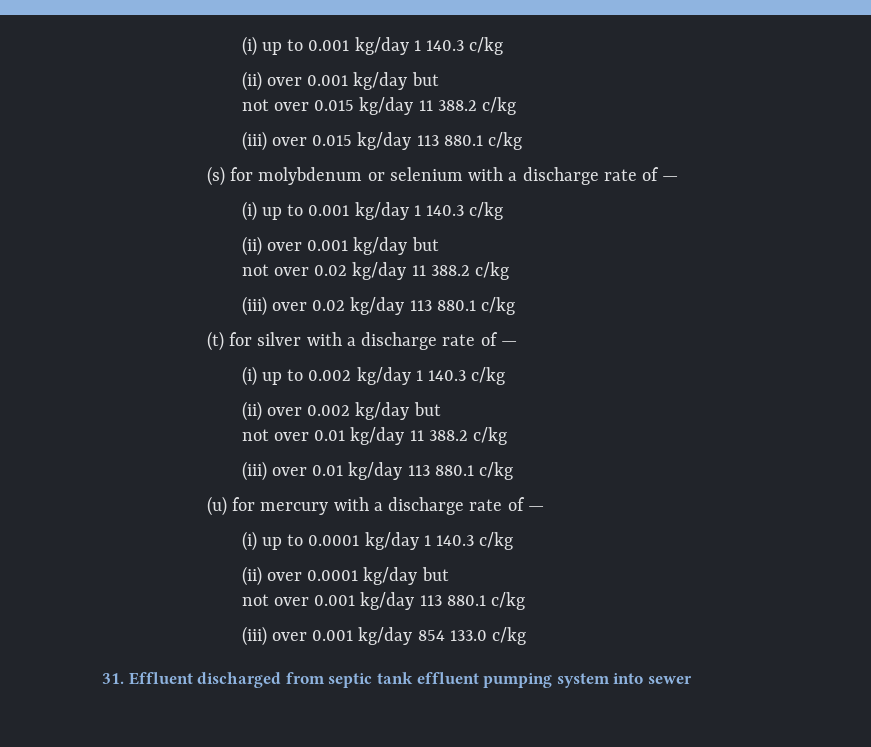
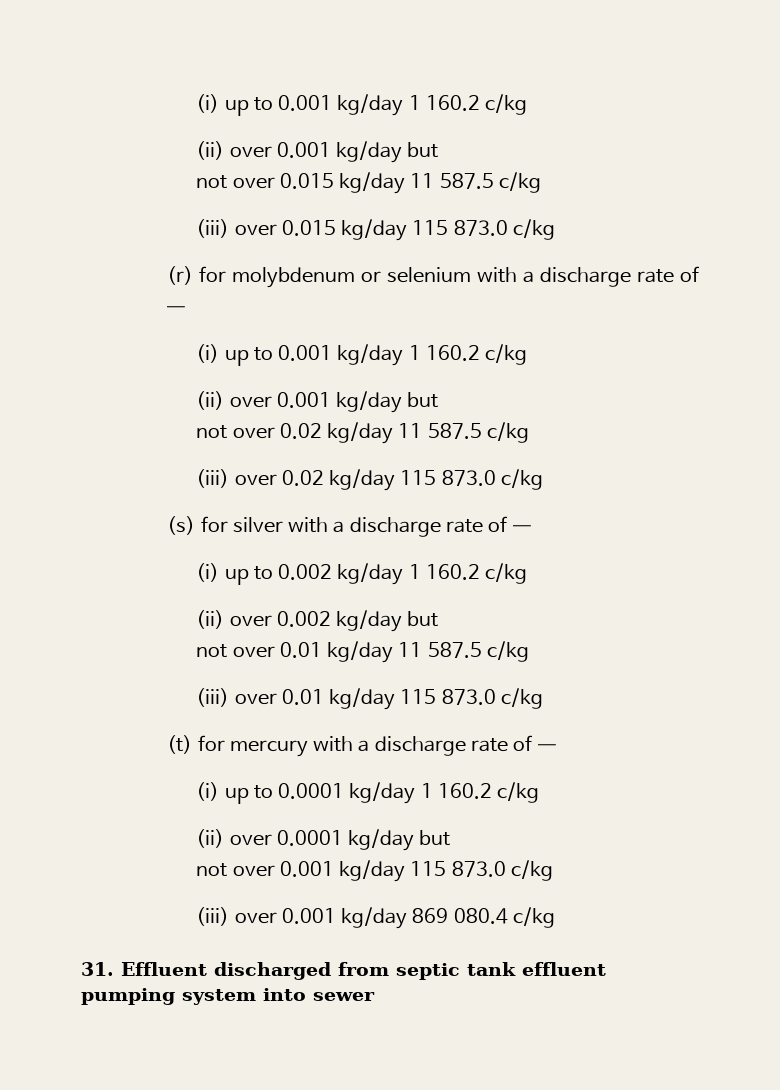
[241,36,465,56] (i) up to 0.001 kg/day 1 140.3 -> [196,94,480,116] (i) up to 0.001 kg/day 1 160.2
[437,100,477,111] 388.2 -> [439,173,494,189] 587.5
[416,132,523,150] [206,166,225,186] 113 880.1 c/kg // (s) -> [412,219,555,240] [167,266,194,285] 115 873.0 c/kg // (r)
[426,205,465,216] 140.3 -> [425,345,480,361] 160.2
[430,265,470,276] 388.2 -> [427,423,482,439] 587.5
[409,297,516,315] [206,331,224,351] 113 880.1 c/kg // (t) -> [400,469,543,490] [167,516,196,535] 115 873.0 c/kg // (s)
[428,370,467,381] 140.3 -> [425,564,480,580] 160.2
[428,430,468,441] 388.2 -> [427,642,482,658] 587.5
[407,462,514,480] [206,496,227,516] 113 880.1 c/kg // (u) -> [400,688,543,709] [167,735,193,754] 115 873.0 c/kg // (t)
[436,535,475,546] 140.3 -> [437,783,492,799] 160.2
[419,595,486,606] 113 880.1 -> [410,861,506,877] 115 873.0
[417,630,487,641] 854 133.0 -> [412,908,508,924] 869 080.4

